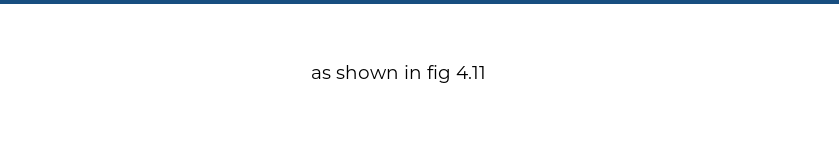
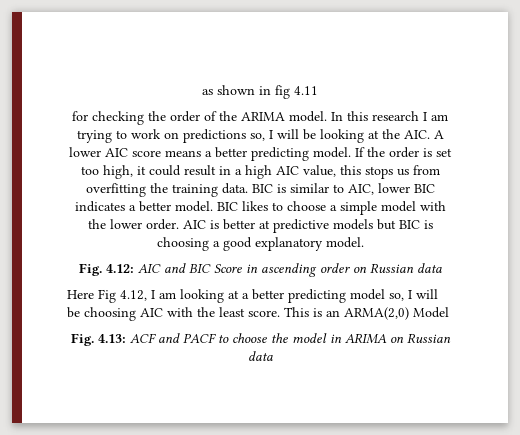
(486, 72) none -> [72,111,448,125] [76,129,444,143] [69,147,452,161] [80,165,440,179] [85,183,435,197] [74,201,446,215] [87,219,433,233] [156,237,364,251] [78,263,442,277] [67,289,438,303] [67,307,449,321] [70,333,451,346] [247,351,273,361] // for checking the order of the ARIMA model. In this research I am trying to work on predictions so, I will be looking at the AIC. A lower AIC score means a better predicting model. If the order is set too high, it could result in a high AIC value, this stops us from overfitting the training data. BIC is similar to AIC, lower BIC indicates a better model. BIC likes to choose a simple model with the lower order. AIC is better at predictive models but BIC is choosing a good explanatory model. // Fig. 4.12: AIC and BIC Score in ascending order on Russian data // Here Fig 4.12, I am looking at a better predicting model so, I will be choosing AIC with the least score. This is an ARMA(2,0) Model // Fig. 4.13: ACF and PACF to choose the model in ARIMA on Russian data

